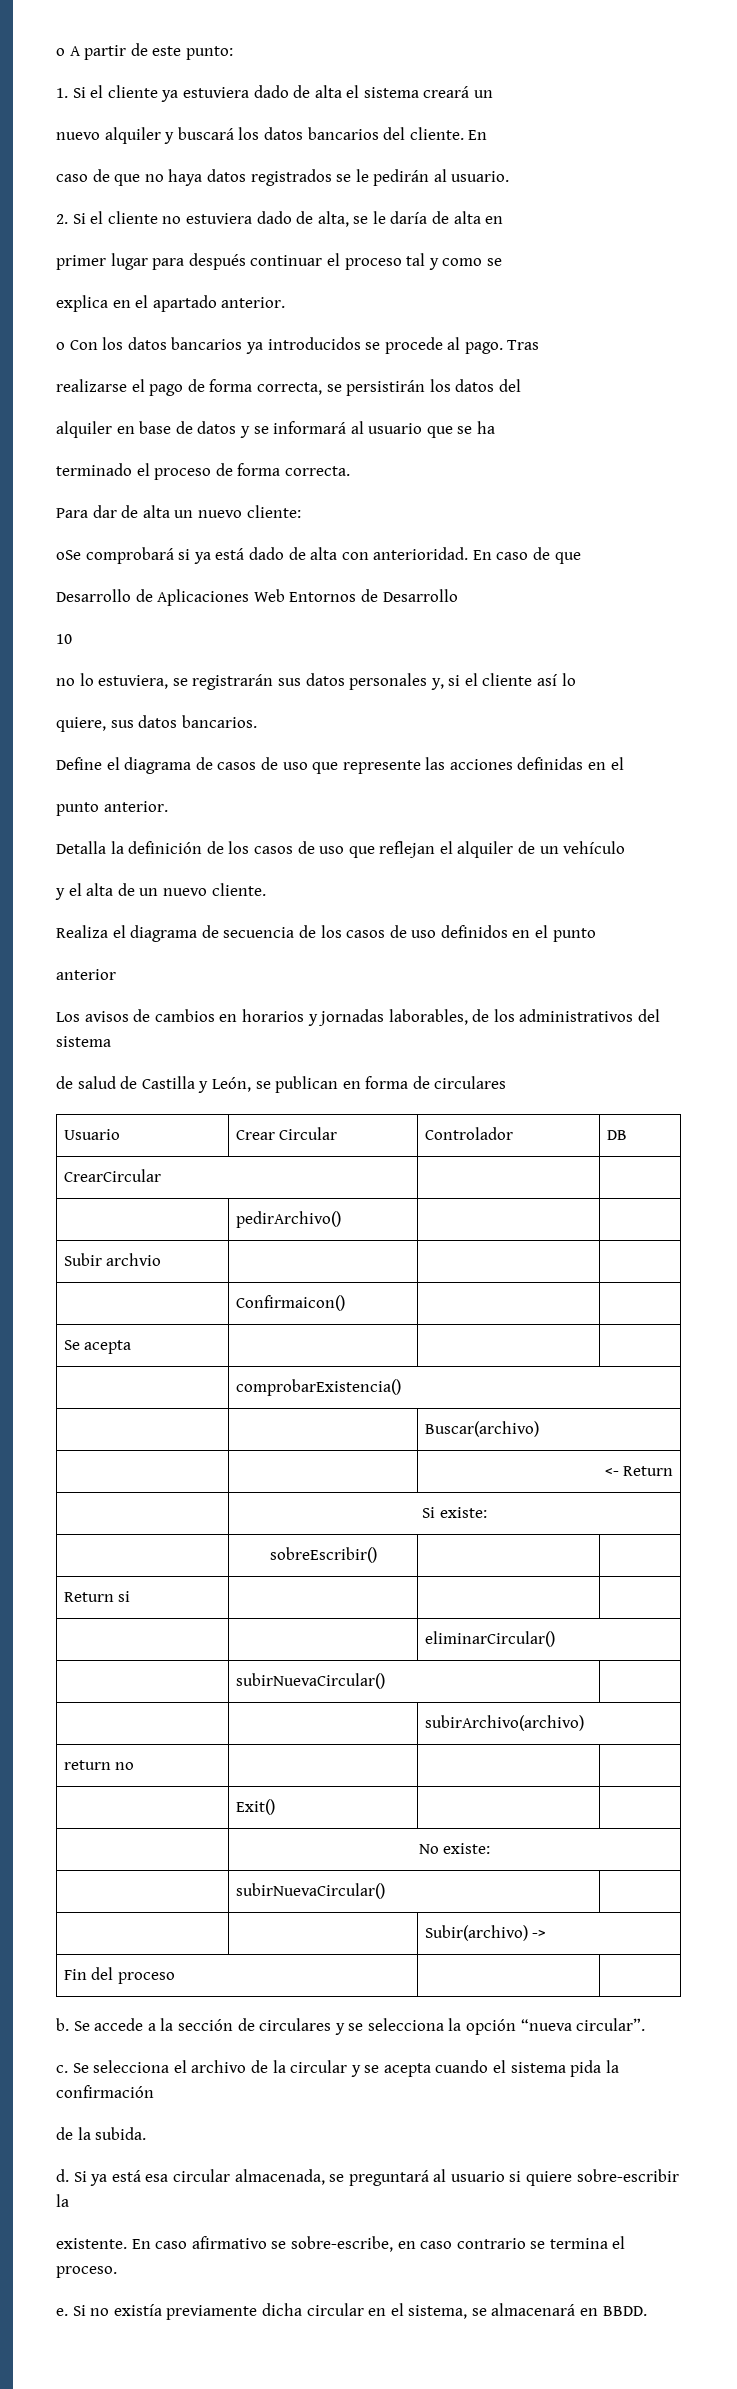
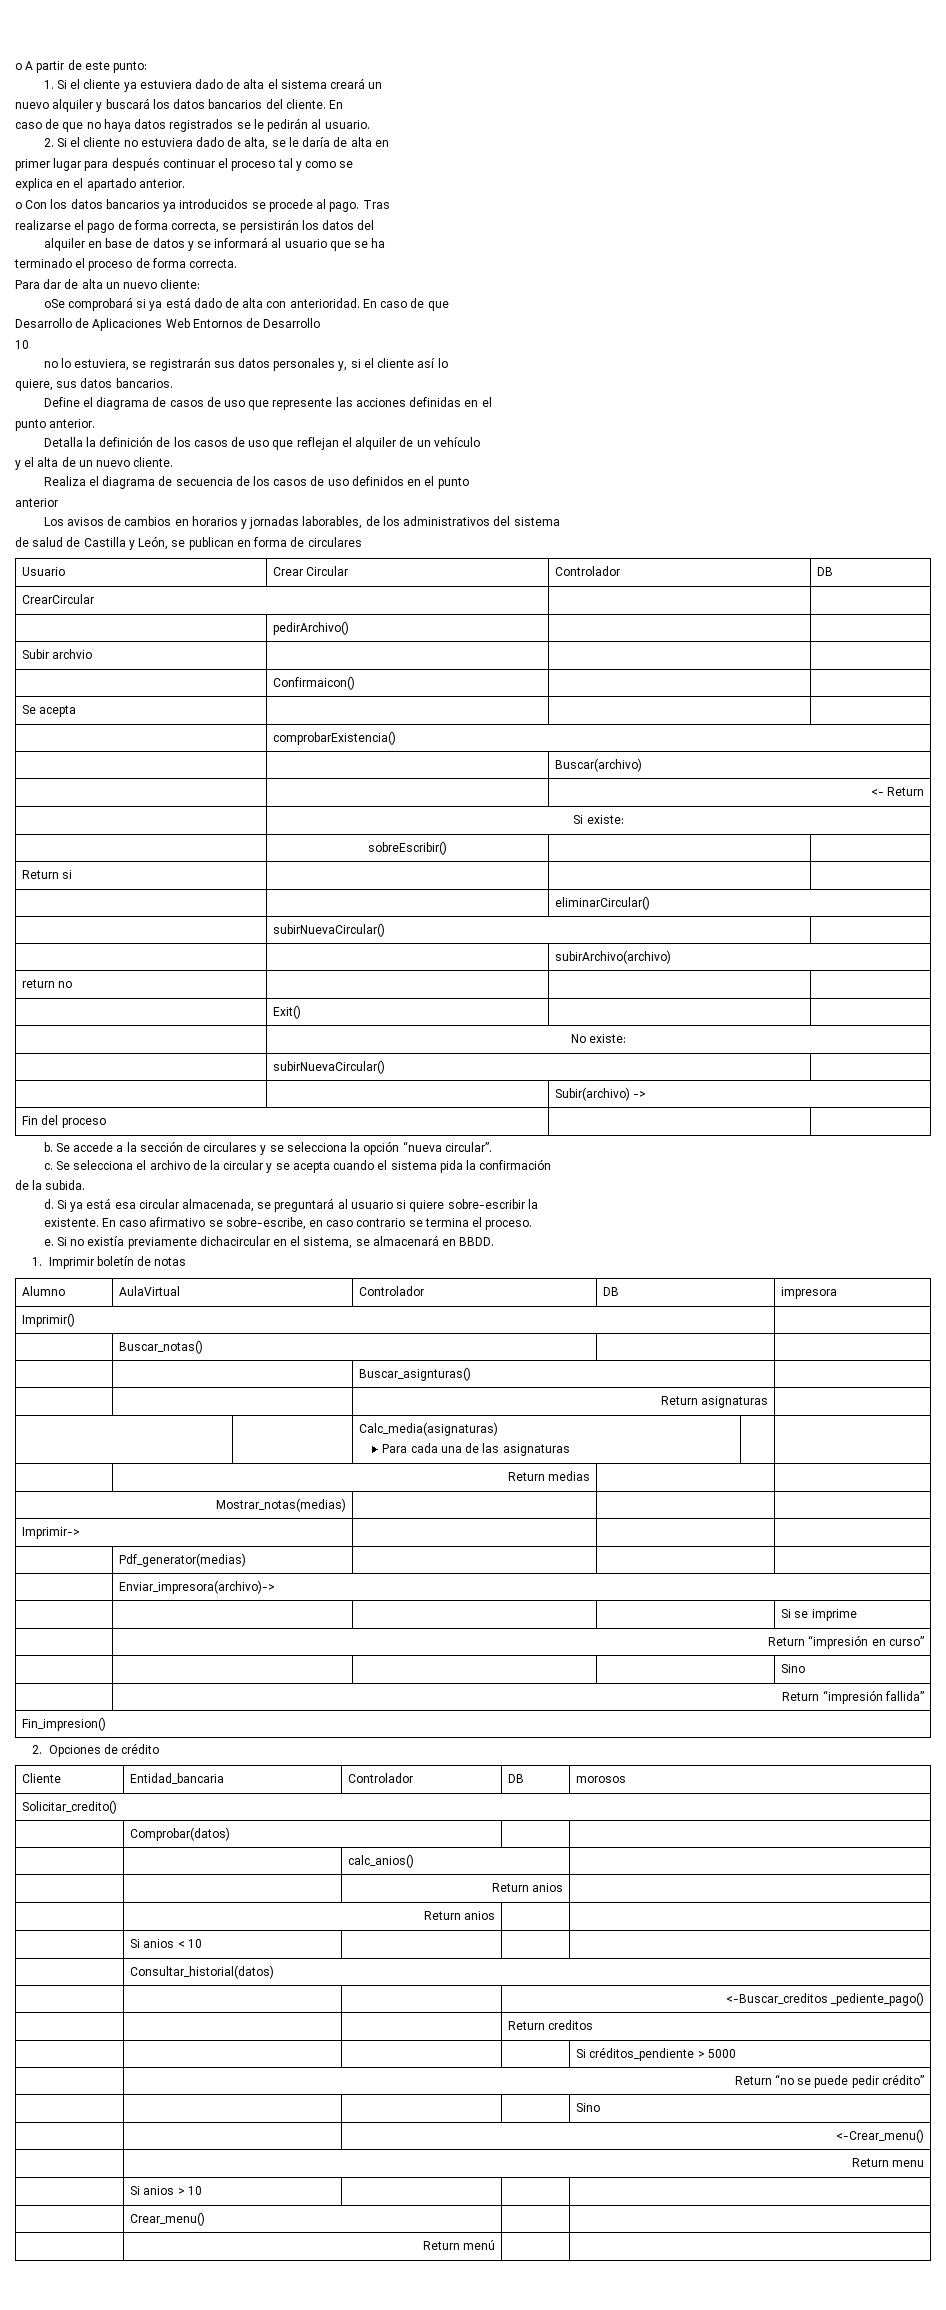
[261,2303,364,2316] dicha circular -> [199,1236,270,1246] dichacircular
(647, 2311) none -> [31,1256,187,1269] [22,1286,66,1296] [119,1286,181,1296] [359,1286,425,1296] [603,1287,620,1296] [781,1287,838,1299] [22,1313,76,1327] [119,1340,204,1354] [359,1367,472,1381] [660,1396,768,1408] [359,1422,499,1436] [382,1443,570,1456] [507,1471,590,1481] [215,1498,346,1512] [22,1527,81,1539] [119,1553,247,1567] [119,1580,276,1594] [781,1609,857,1621] [768,1635,924,1649] [781,1664,806,1673] [782,1690,924,1704] [22,1717,107,1731] [31,1743,160,1757] [22,1773,62,1783] [130,1773,225,1784] [348,1773,414,1783] [508,1774,525,1783] [576,1776,627,1783] [22,1800,118,1814] [130,1827,231,1841] [348,1854,415,1868] [491,1883,563,1892] [423,1911,495,1920] [130,1939,202,1948] [130,1965,275,1979] [725,1992,924,2006] [508,2020,594,2030] [576,2047,736,2061] [734,2074,924,2088] [576,2103,601,2112] [835,2129,924,2143] [851,2158,924,2167] [130,2186,202,2195] [130,2212,206,2226] [422,2240,495,2250] // 1. Imprimir boletín de notas // Alumno | AulaVirtual | Controlador | DB | impresora // Imprimir() | // | Buscar_notas() | | // | | Buscar_asignturas() | // | | Return asignaturas | // | | Calc_media(asignaturas) // Para cada una de las asignaturas | | // | Return medias | | // Mostrar_notas(medias) | | | // Imprimir-> | | | // | Pdf_generator(medias) | | | // | Enviar_impresora(archivo)-> // | | | | Si se imprime // | Return “impresión en curso” // | | | | Sino // | Return “impresión fallida” // Fin_impresion() // 2. Opciones de crédito // Cliente | Entidad_bancaria | Controlador | DB | morosos // Solicitar_credito() // | Comprobar(datos) | | // | | calc_anios() | // | | Return anios | // | Return anios | | // | Si anios < 10 | | | // | Consultar_historial(datos) // | | | <-Buscar_creditos _pediente_pago() // | | | Return creditos // | | | | Si créditos_pendiente > 5000 // | Return “no se puede pedir crédito” // | | | | Sino // | | <-Crear_menu() // | Return menu // | Si anios > 10 | | | // | Crear_menu() | | // | Return menú | |

